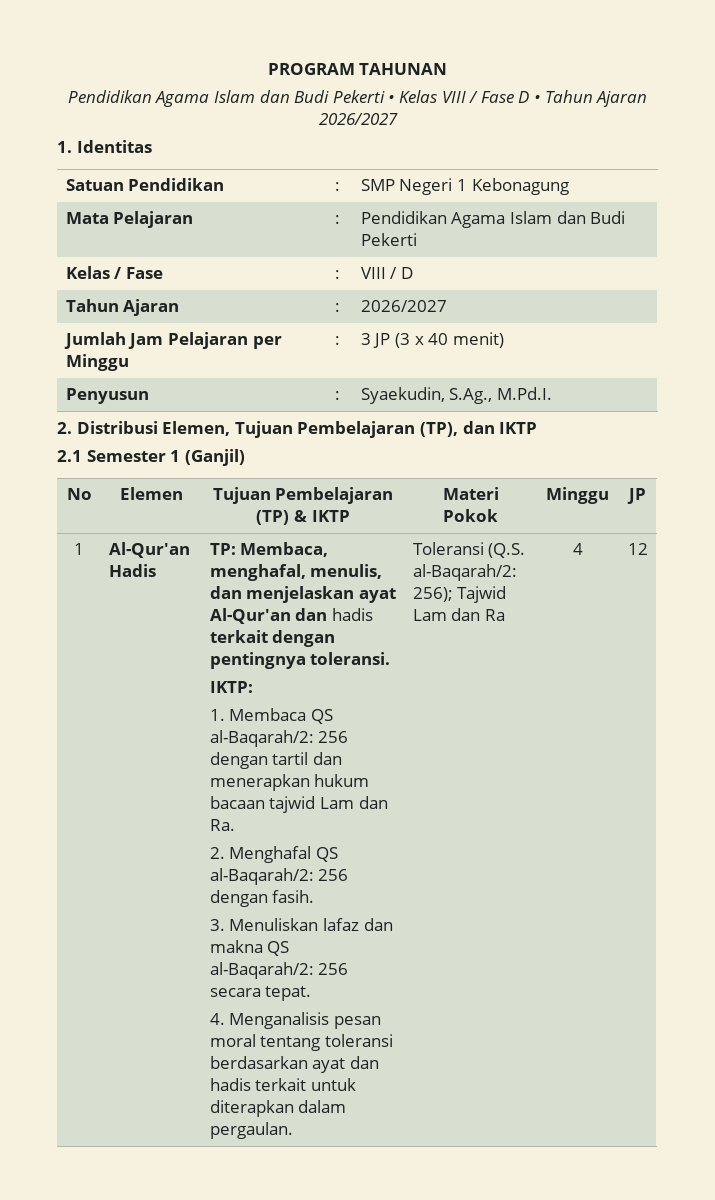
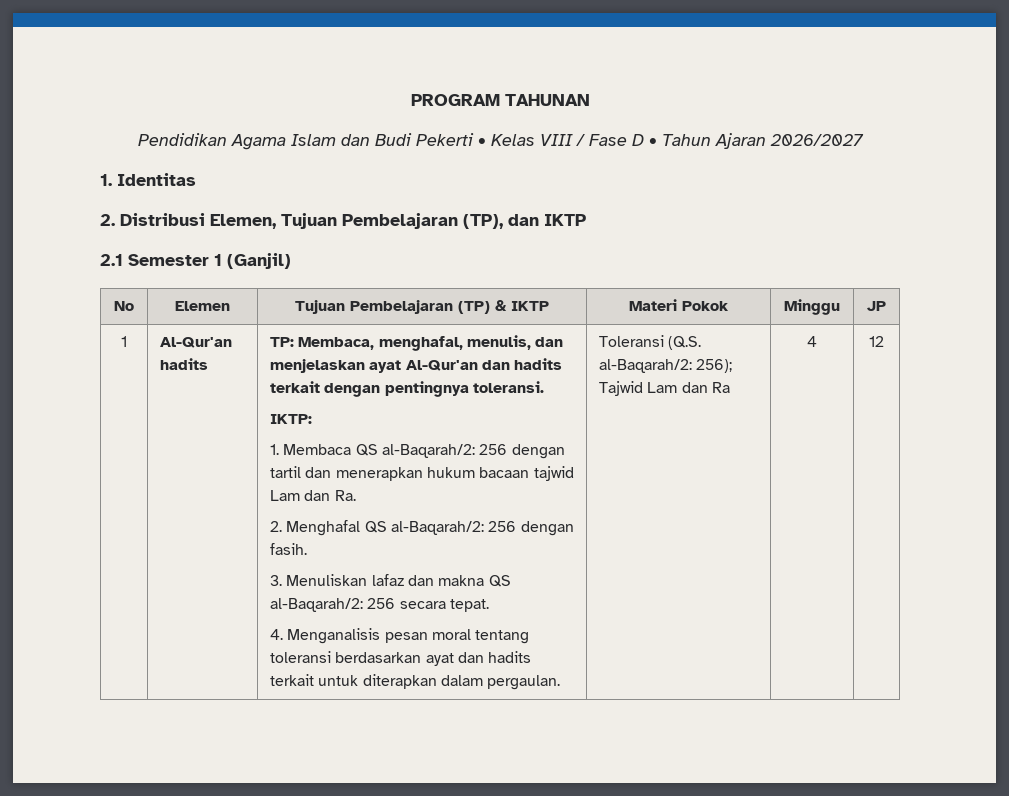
[65,178,225,191] [334,182,340,191] [360,178,569,195] [65,211,194,228] [334,215,340,224] [360,211,626,228] [360,233,417,246] [65,266,163,279] [334,270,340,279] [360,267,413,279] [65,299,180,316] [334,303,340,312] [360,300,447,312] [63,332,282,349] [65,354,129,371] [334,336,340,345] [360,332,504,348] [65,388,149,404] [334,391,340,400] [360,387,552,404] // Satuan Pendidikan | : | SMP Negeri 1 Kebonagung // Mata Pelajaran | : | Pendidikan Agama Islam dan Budi Pekerti // Kelas / Fase | : | VIII / D // Tahun Ajaran | : | 2026/2027 // Jumlah Jam Pelajaran per Minggu | : | 3 JP (3 x 40 menit) // Penyusun | : | Syaekudin, S.Ag., M.Pd.I. -> (196, 179) none
[108,564,156,577] Hadis -> [160,358,209,370] hadits
[331,608,373,621] hadis -> [514,358,563,370] hadits
[209,1078,251,1091] hadis -> [488,651,532,663] hadits

